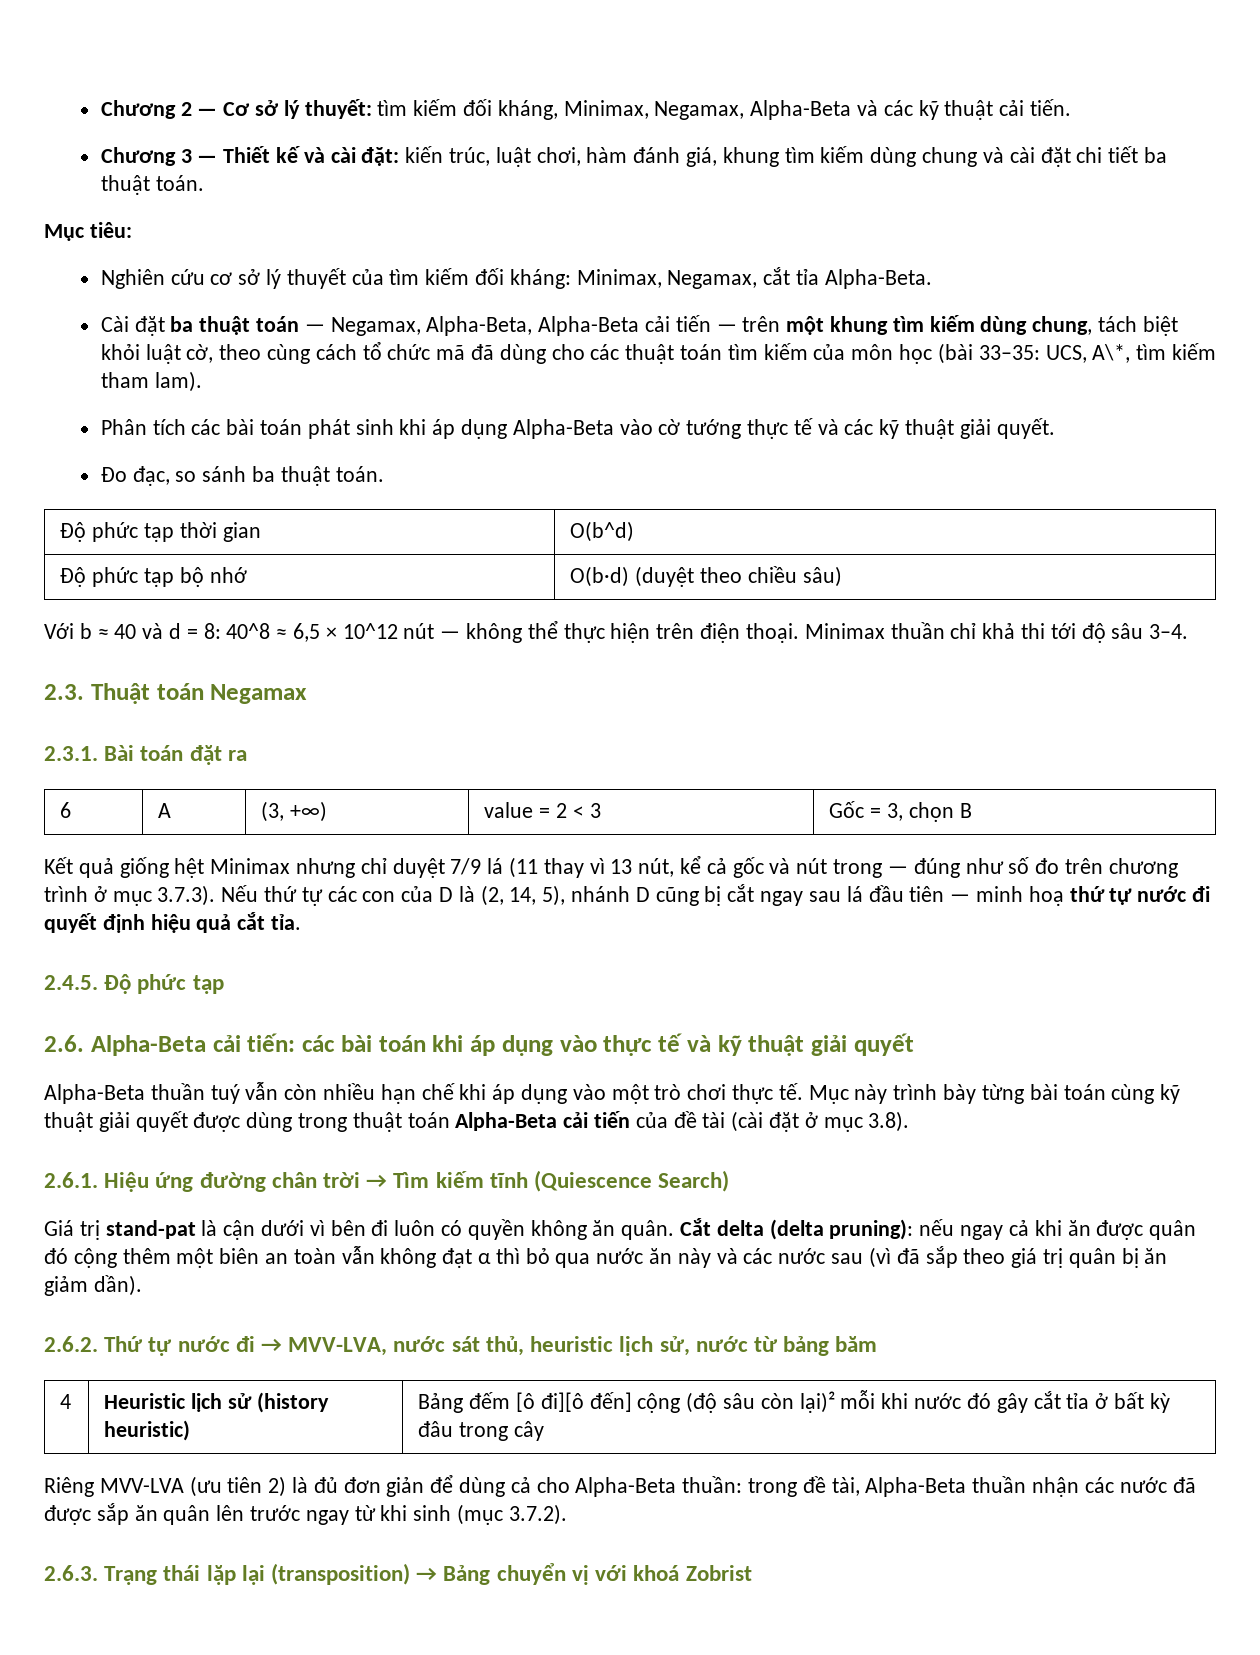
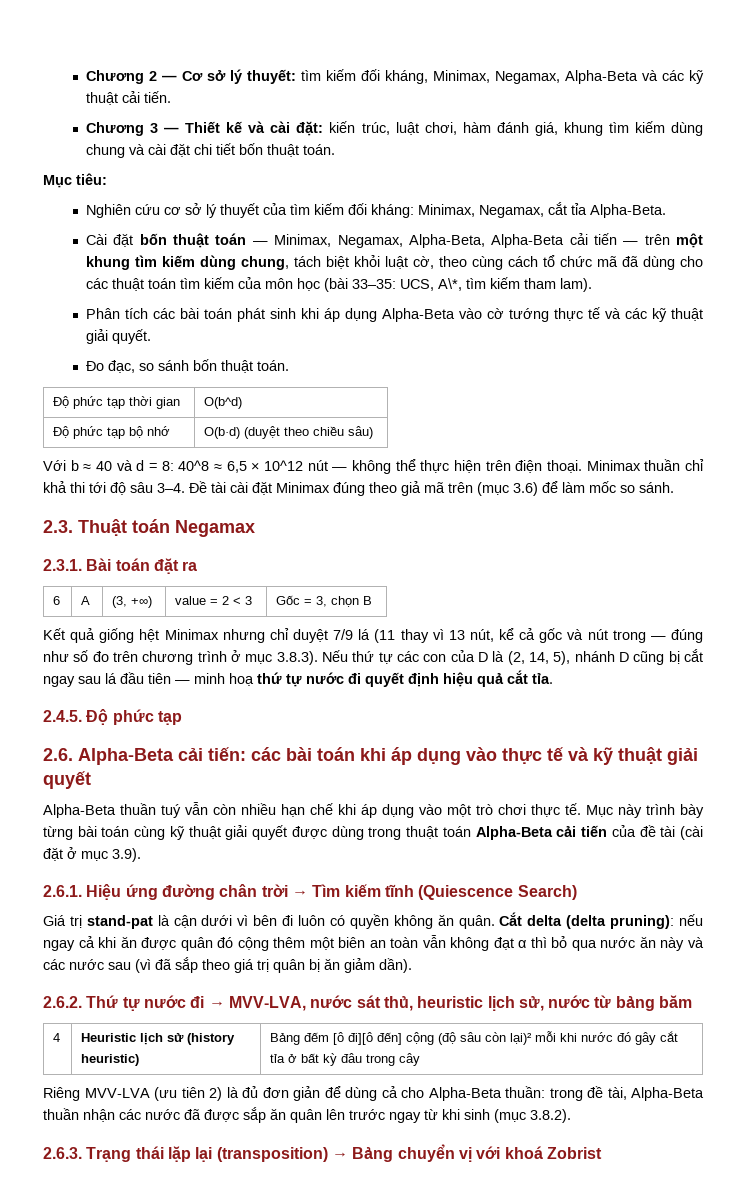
[1143,147,1167,163] ba -> [239,143,264,155] bốn
[170,316,194,332] ba -> [139,233,167,245] bốn
(325, 328) none -> [274,234,332,247] Minimax,
[252,466,276,482] ba -> [193,359,218,371] bốn
(1189, 631) none -> [189,481,674,496] Đề tài cài đặt Minimax đúng theo giả mã trên (mục 3.6) để làm mốc so sánh.
[157,885,216,906] 3.7.3). -> [276,651,318,665] 3.8.3).
[868,1111,910,1132] 3.8). -> [112,848,141,862] 3.9).
[508,1504,567,1525] 3.7.2). -> [530,1109,571,1123] 3.8.2).

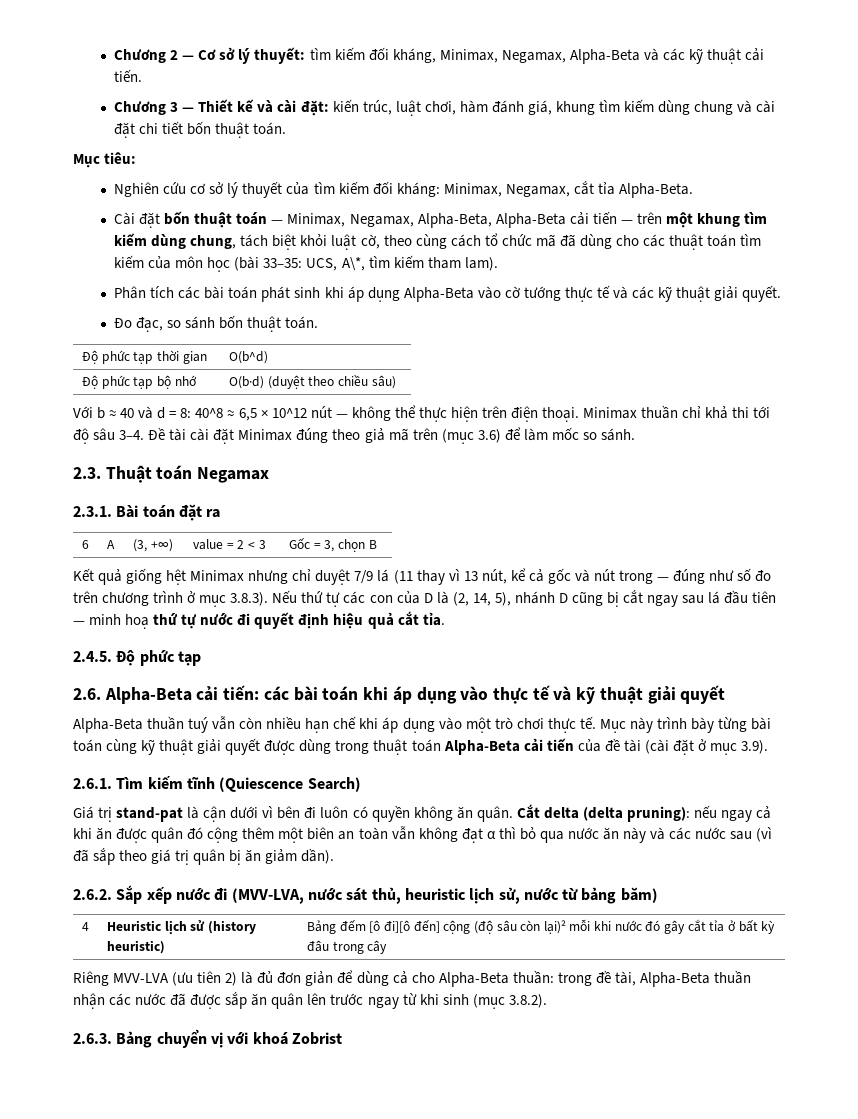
[86,884,308,900] Hiệu ứng đường chân trời → -> (112, 783) none
[86,995,306,1011] Thứ tự nước đi → MVV-LVA, -> [116,885,304,904] Sắp xếp nước đi (MVV-LVA,
[659,995,693,1008] băm -> [620,887,658,903] băm)
[86,1146,348,1162] Trạng thái lặp lại (transposition) → -> (112, 1038) none

